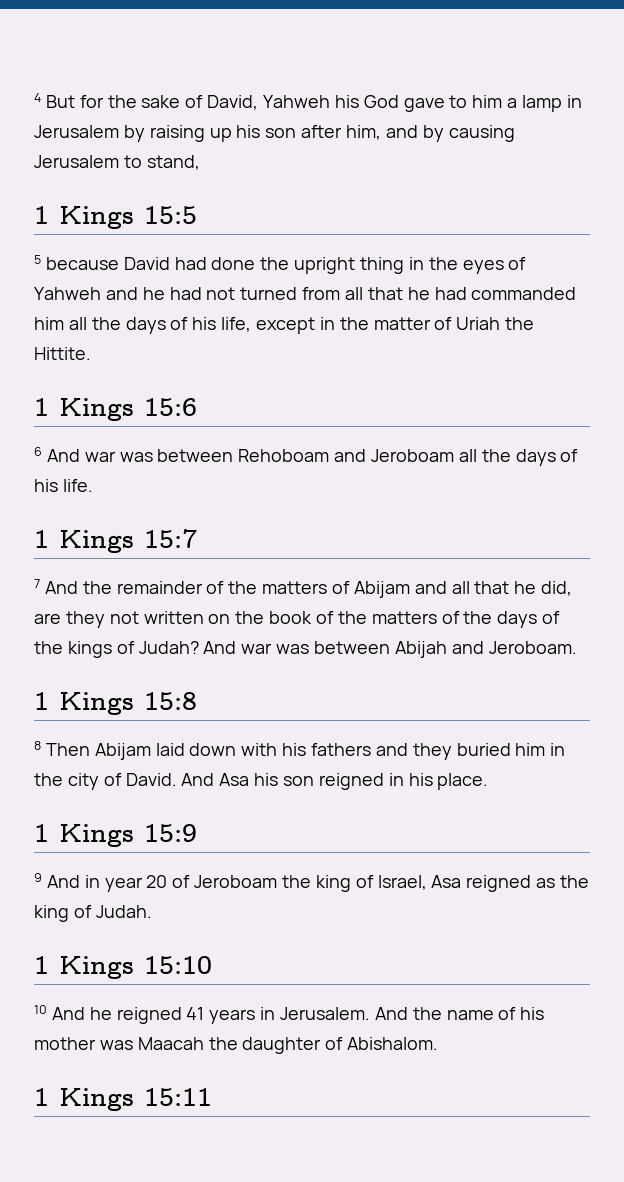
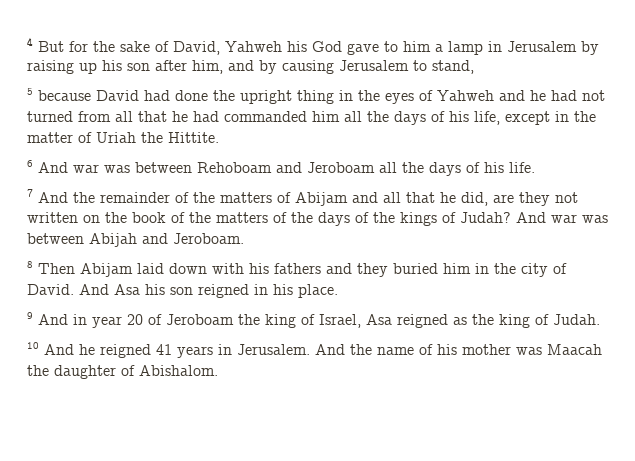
[34,206,197,229] // 1 Kings 15:5 -> (474, 67) none
[34,398,197,421] // 1 Kings 15:6 -> (219, 137) none
[34,529,197,553] // 1 Kings 15:7 -> (535, 167) none
[34,692,197,715] // 1 Kings 15:8 -> (244, 238) none
[34,824,197,847] // 1 Kings 15:9 -> (338, 291) none
[34,956,212,979] // 1 Kings 15:10 -> (600, 319) none
[34,1088,212,1111] // 1 Kings 15:11 -> (218, 370) none

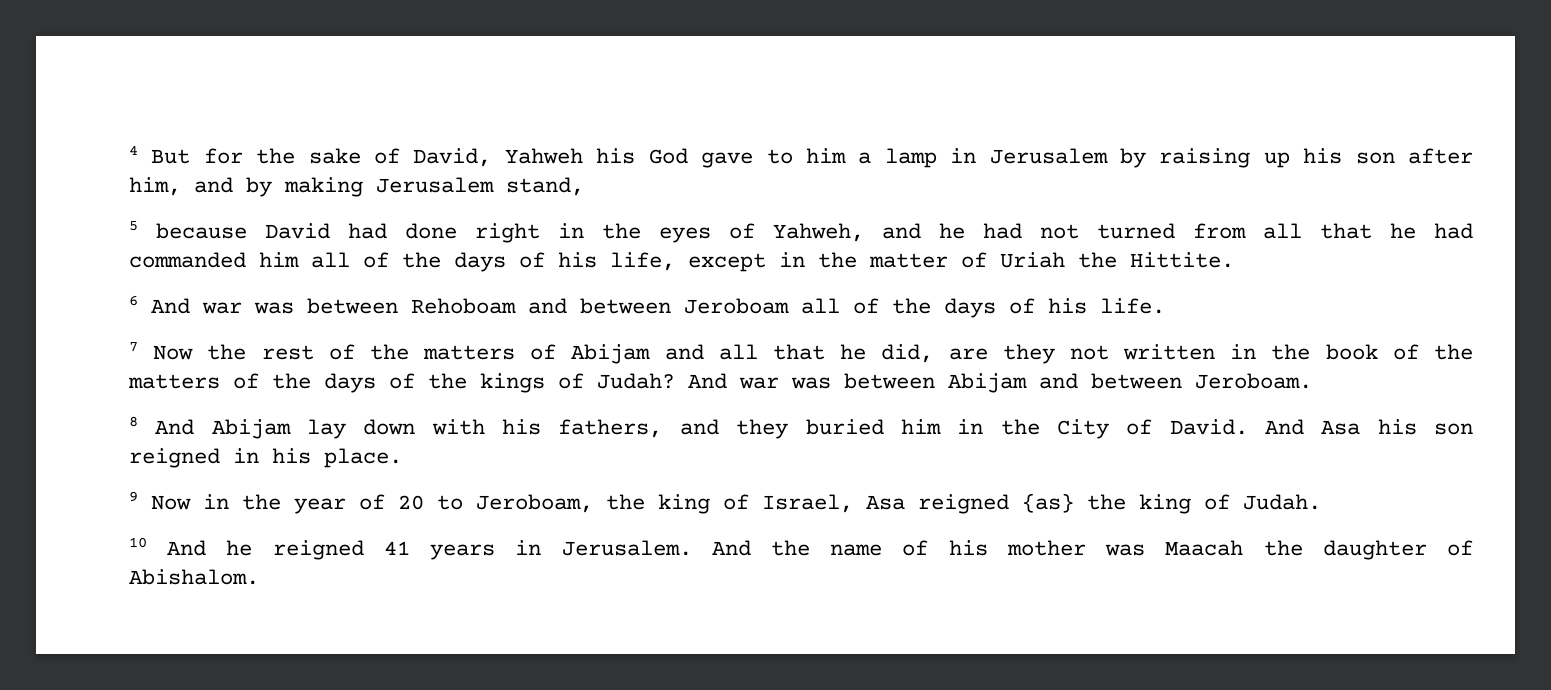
[282,60,427,74] causing Jerusalem to -> [284,177,494,197] making Jerusalem
[213,90,334,104] the upright thing -> [475,223,540,243] right
[437,90,494,101] Yahweh -> [773,223,864,242] Yahweh,
(362, 116) none -> [363,252,389,268] of
(302, 167) none -> [580,298,671,314] between
(397, 167) none -> [853,298,879,314] of
[38,192,170,203] And the remainder -> [153,344,314,360] Now the rest
[83,215,100,223] on -> [1230,344,1257,359] in
[89,233,168,247] Abijah and -> [948,373,1182,393] Abijam and between
[38,263,164,277] Then Abijam laid -> [155,419,347,439] And Abijam lay
[274,263,321,274] fathers -> [558,419,663,438] fathers,
[521,263,548,277] city -> [1056,419,1109,439] City
[38,314,234,328] And in year 20 of Jeroboam -> [151,494,593,514] Now in the year of 20 to Jeroboam,
[453,317,467,325] as -> [1022,493,1074,513] {as}

